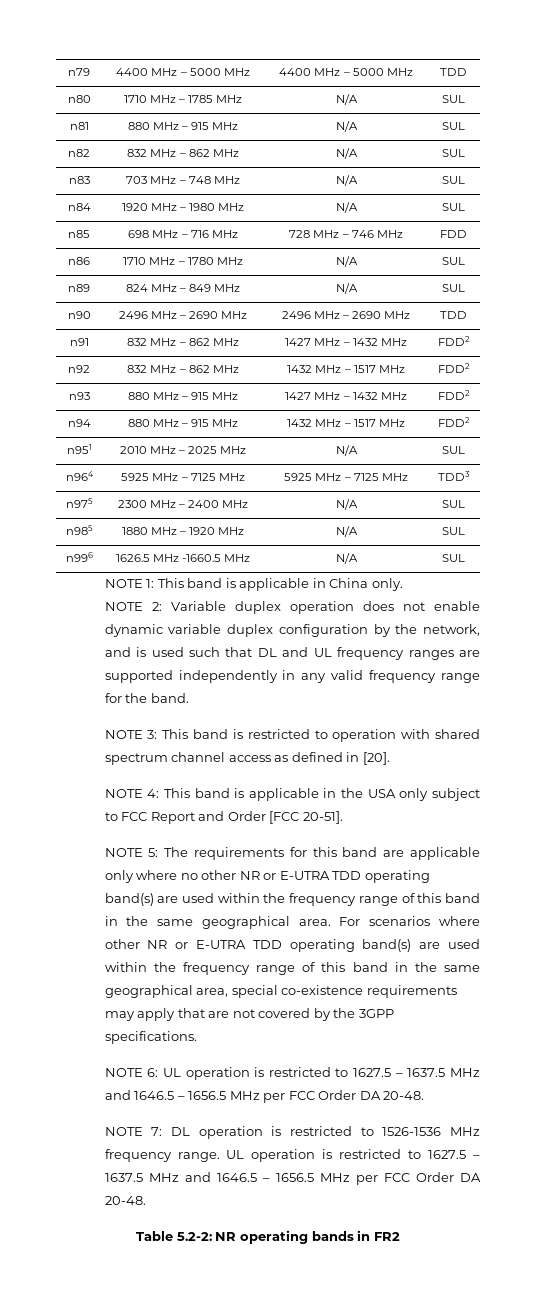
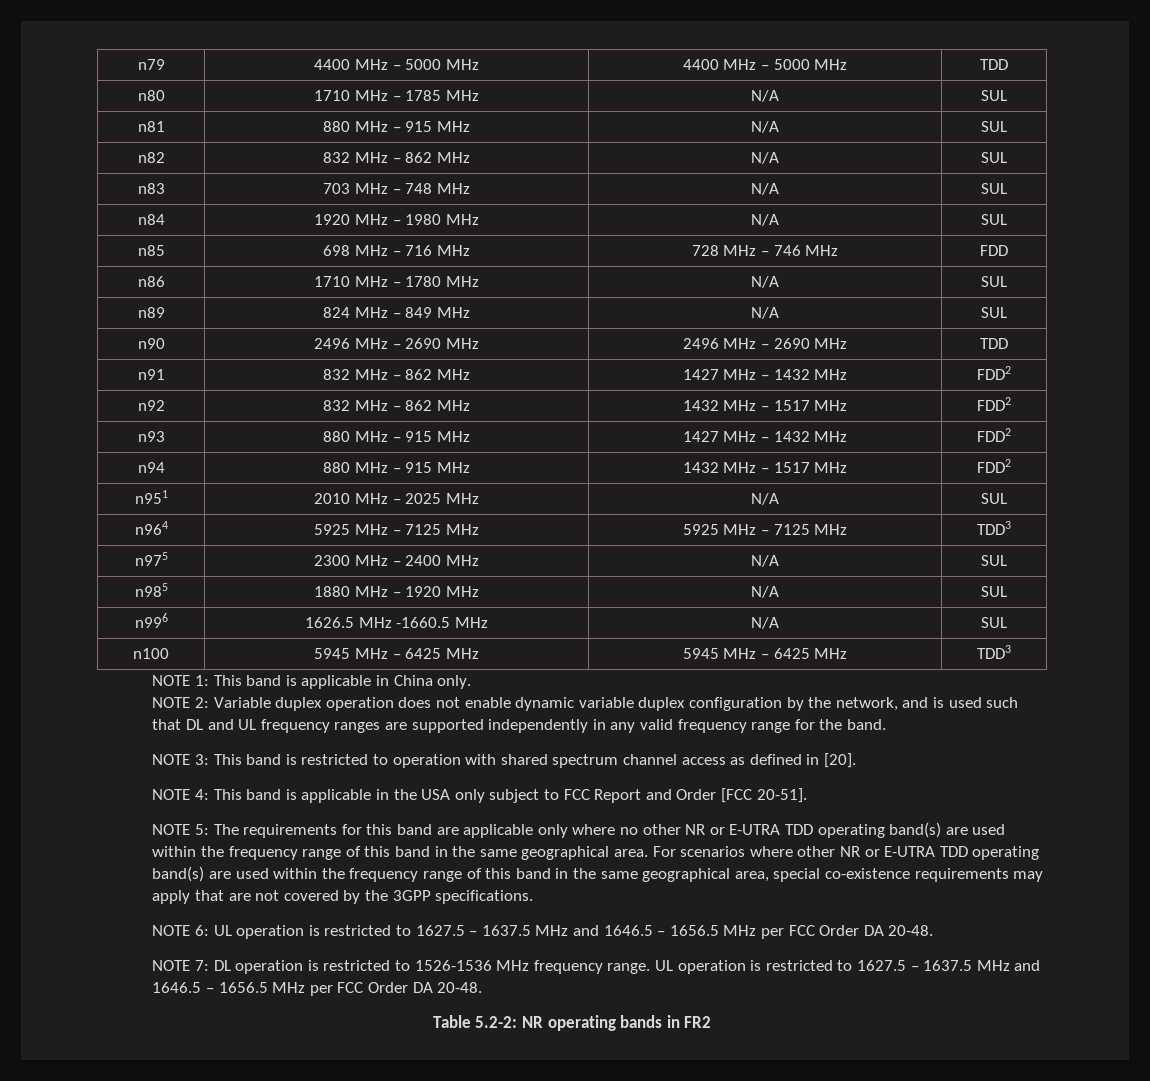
(465, 558) none -> [133,648,169,659] [314,648,479,659] [682,648,848,659] [977,645,1011,659] // n100 | 5945 MHz – 6425 MHz | 5945 MHz – 6425 MHz | TDD3

